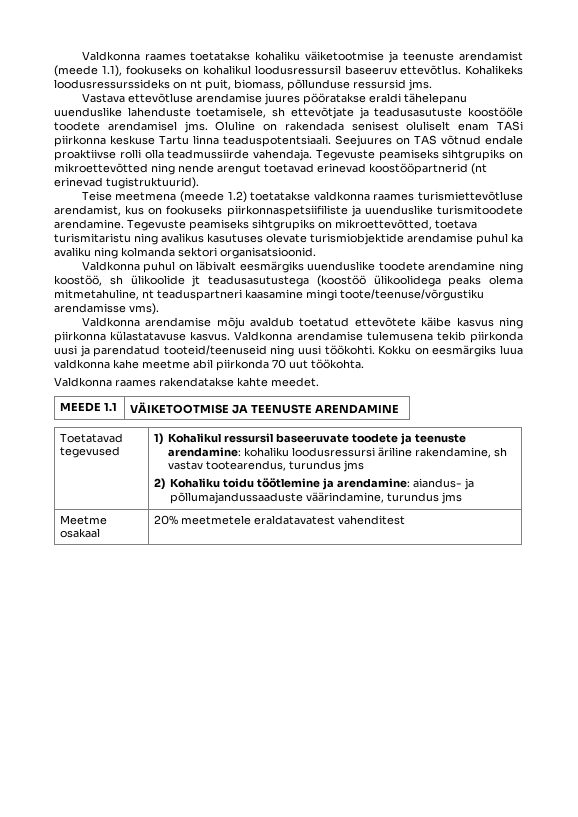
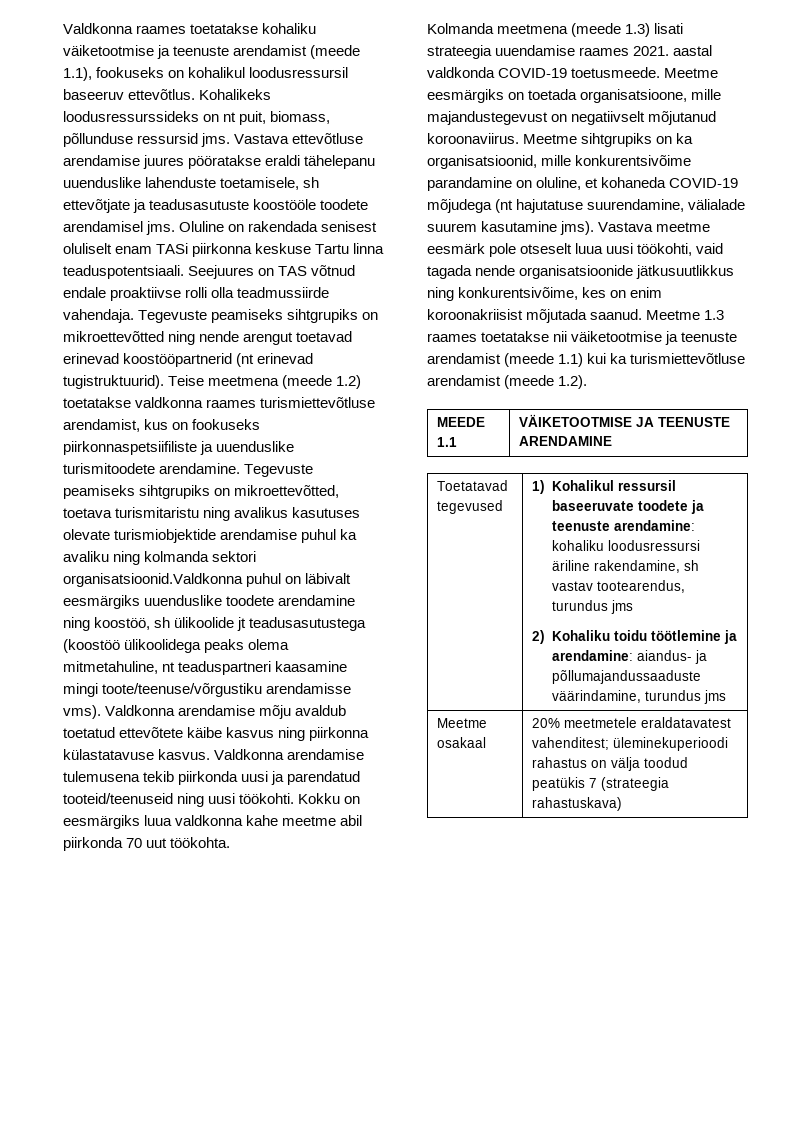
(432, 85) // -> (231, 140) none
(199, 183) // -> (164, 382) none
[220,247,316,259] [81,261,140,271] organisatsioonid. // Valdkonna -> [63,573,243,587] organisatsioonid.Valdkonna
(159, 309) // -> (101, 712) none
[54,377,319,387] Valdkonna raames rakendatakse kahte meedet. -> [427,23,684,37] [427,45,713,59] [427,67,719,78] [427,89,722,103] [427,111,717,125] [427,133,694,147] [427,155,692,169] [427,177,739,191] [427,199,746,213] [427,221,711,235] [427,243,724,257] [427,265,735,279] [427,287,663,301] [427,309,725,323] [427,331,738,345] [427,353,746,367] [427,375,588,389] Kolmanda meetmena (meede 1.3) lisati strateegia uuendamise raames 2021. aastal valdkonda COVID-19 toetusmeede. Meetme eesmärgiks on toetada organisatsioone, mille majandustegevust on negatiivselt mõjutanud koroonaviirus. Meetme sihtgrupiks on ka organisatsioonid, mille konkurentsivõime parandamine on oluline, et kohaneda COVID-19 mõjudega (nt hajutatuse suurendamine, välialade suurem kasutamine jms). Vastava meetme eesmärk pole otseselt luua uusi töökohti, vaid tagada nende organisatsioonide jätkusuutlikkus ning konkurentsivõime, kes on enim koroonakriisist mõjutada saanud. Meetme 1.3 raames toetatakse nii väiketootmise ja teenuste arendamist (meede 1.1) kui ka turismiettevõtluse arendamist (meede 1.2).
[337,515,405,525] vahenditest -> [532,737,729,751] [532,757,689,771] [532,777,670,791] [532,797,623,811] vahenditest; üleminekuperioodi rahastus on välja toodud peatükis 7 (strateegia rahastuskava)

